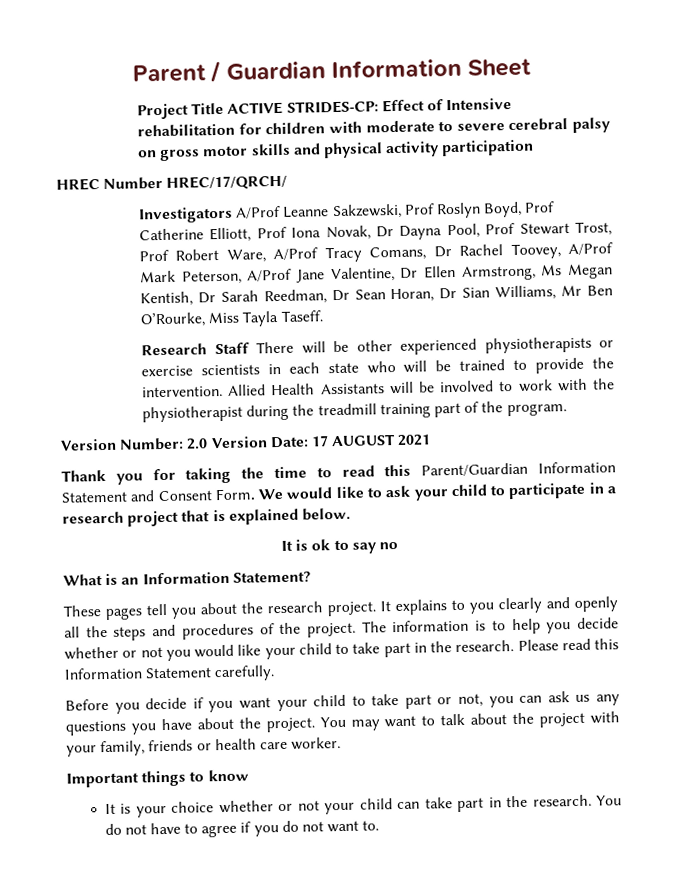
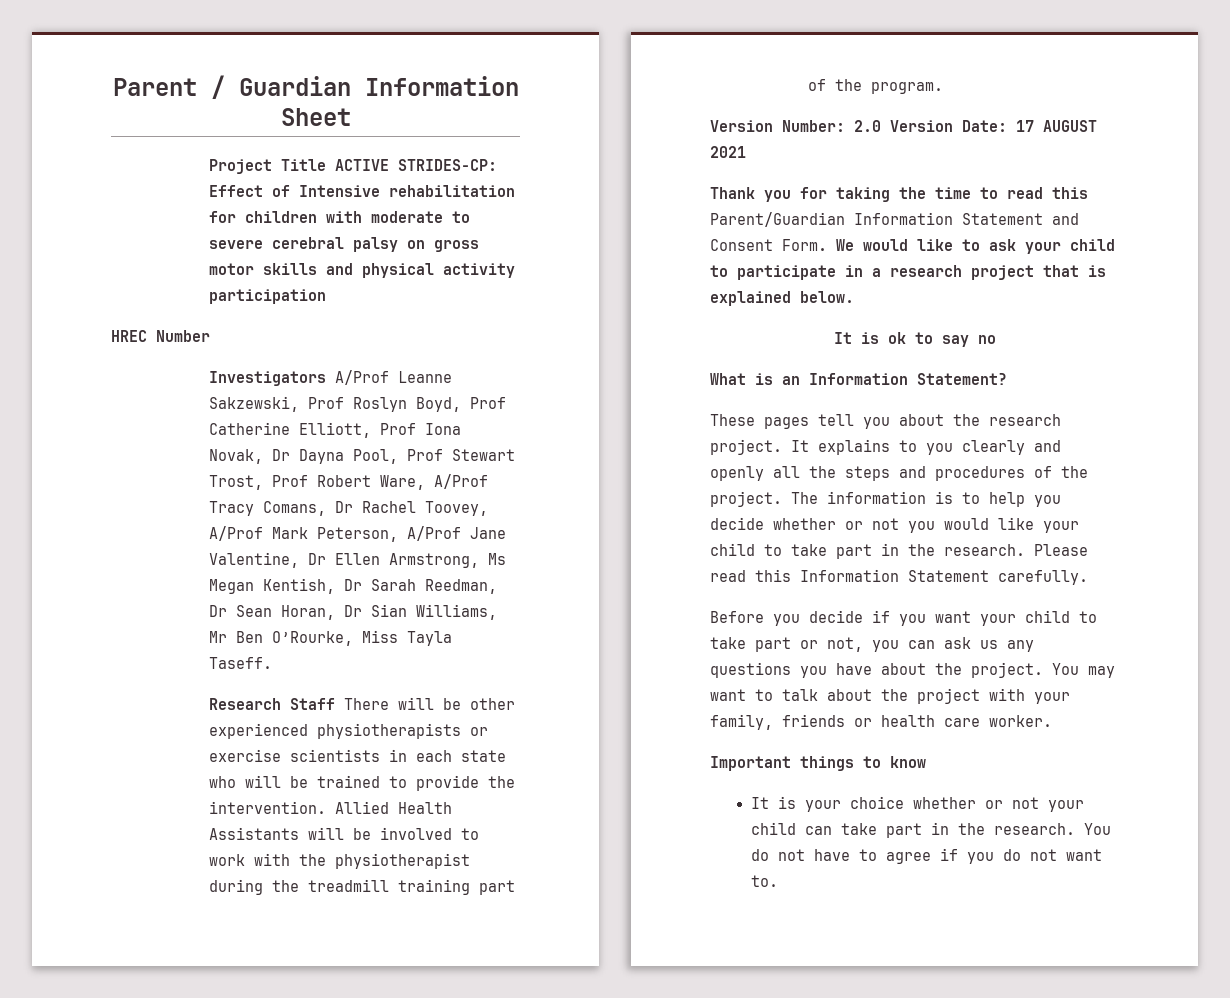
[166,174,288,191] HREC/17/QRCH/ -> (210, 336) none

